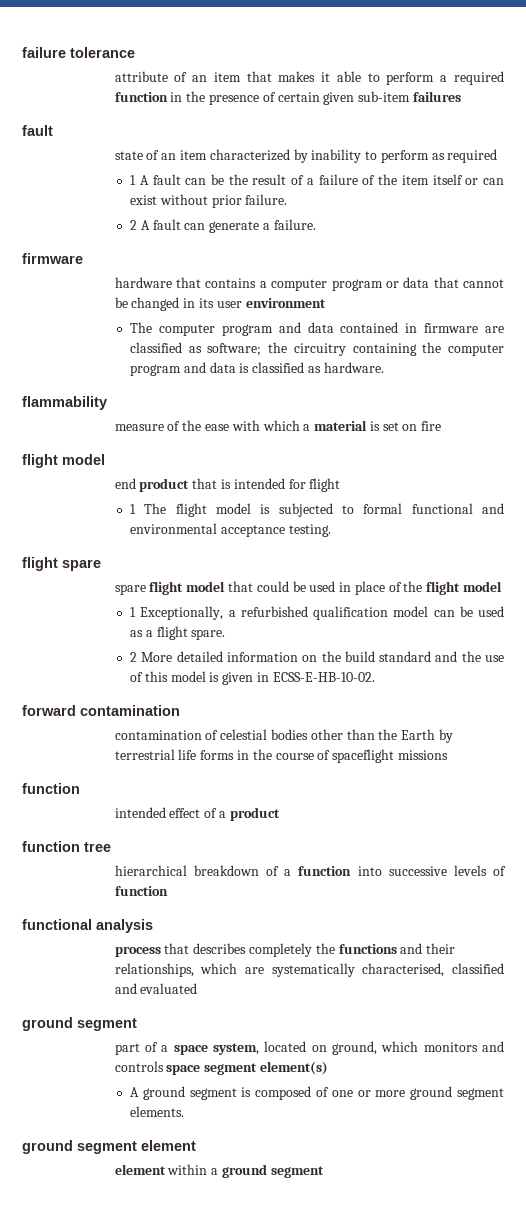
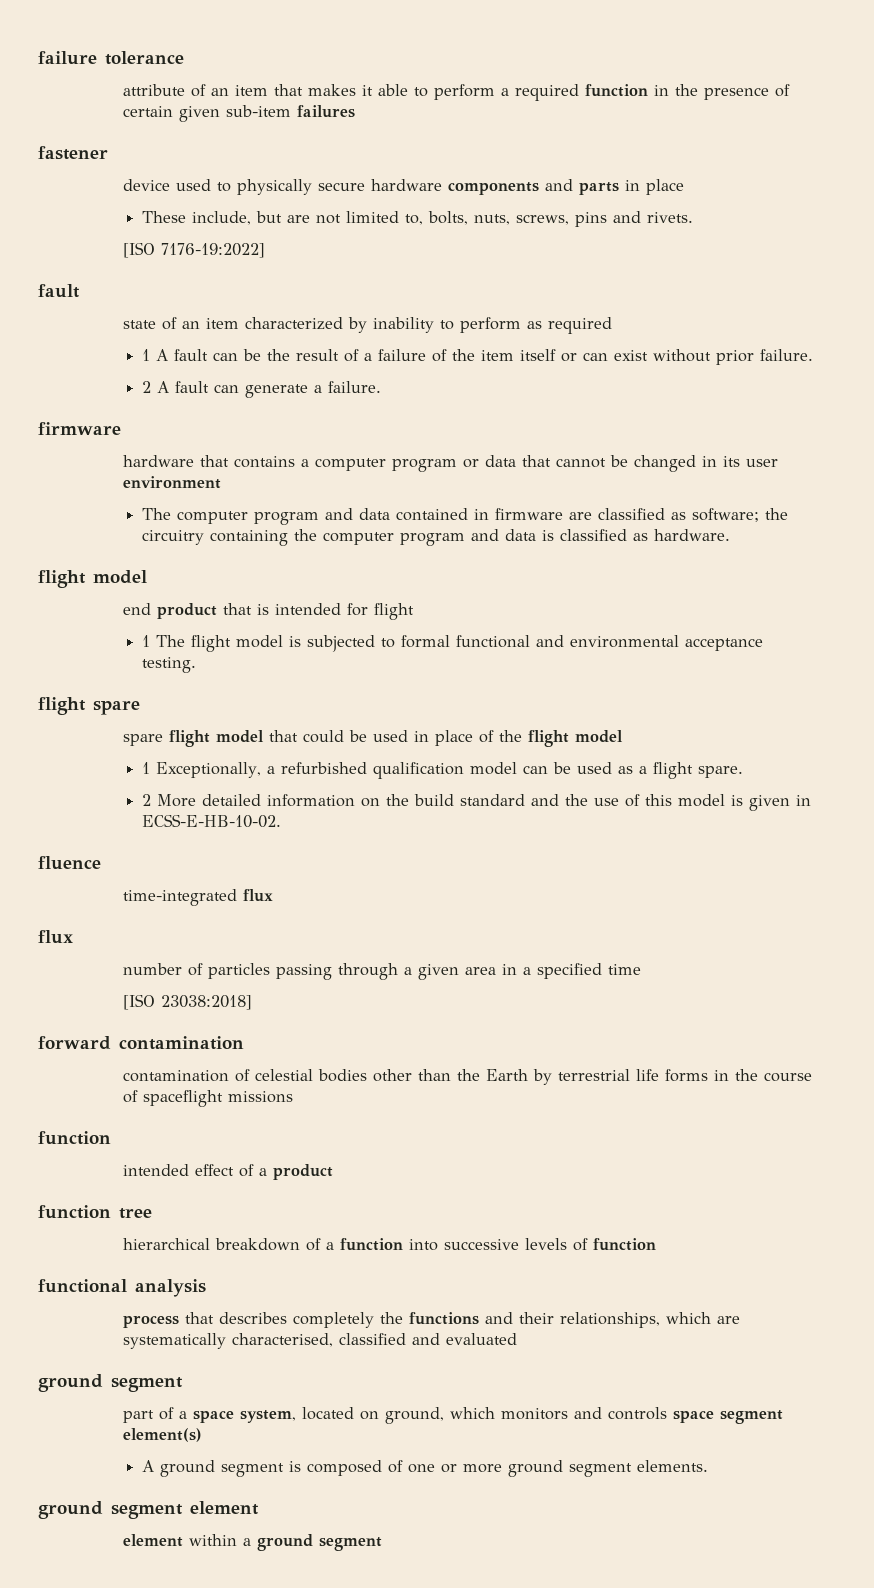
(461, 96) none -> [38,146,108,160] [123,179,685,195] [141,211,693,227] [123,242,266,258] // fastener // device used to physically secure hardware components and parts in place // These include, but are not limited to, bolts, nuts, screws, pins and rivets. // [ISO 7176-19:2022]
[22,396,107,410] [114,420,442,431] // flammability // measure of the ease with which a material is set on fire -> (730, 535) none
(375, 677) none -> [38,856,101,870] [123,889,274,906] [38,930,73,944] [123,963,642,980] [123,994,253,1010] // fluence // time-integrated flux // flux // number of particles passing through a given area in a specified time // [ISO 23038:2018]

